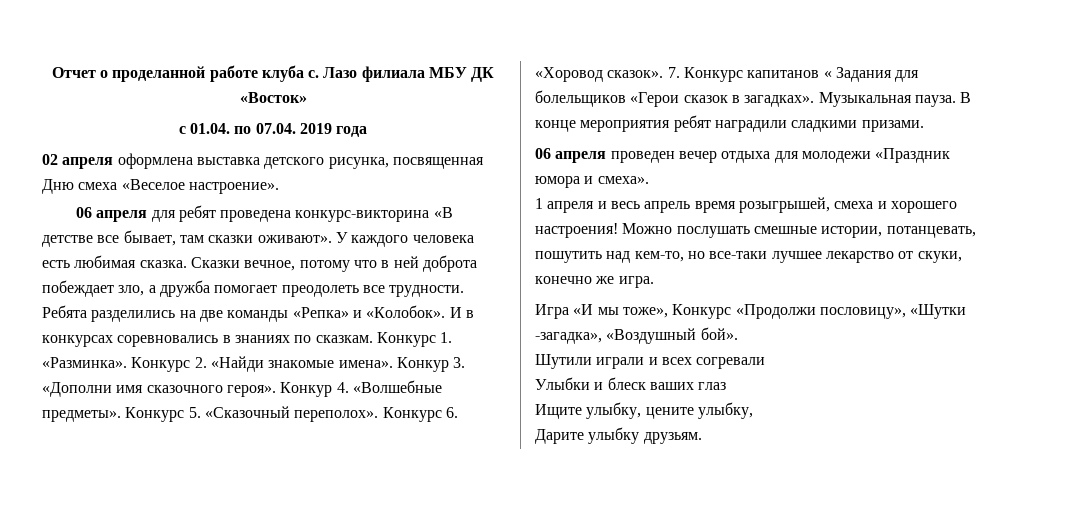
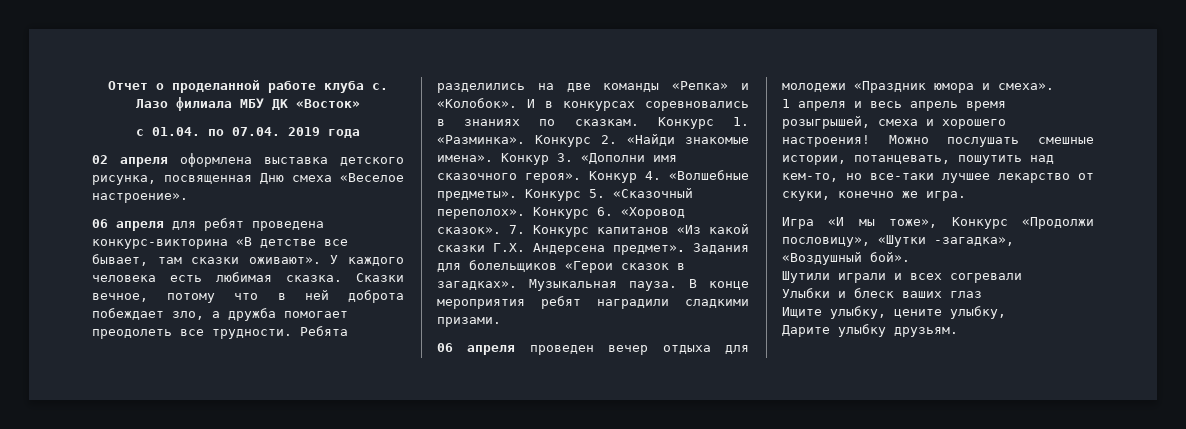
[823,71,832,78] « -> [677,224,749,234] [437,243,685,255] «Из какой сказки Г.Х. Андерсена предмет».

